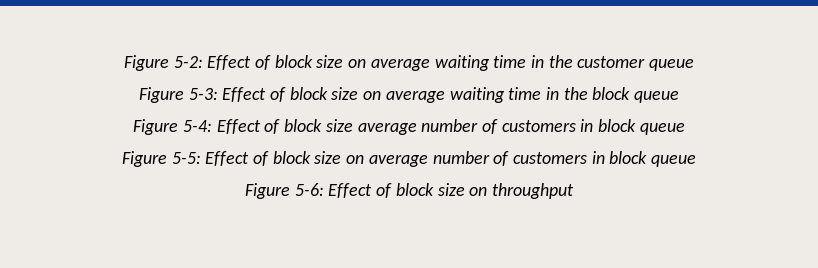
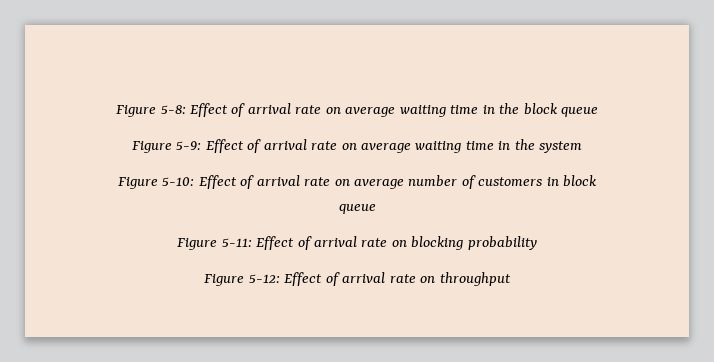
[123,55,695,71] [138,87,359,103] Figure 5-2: Effect of block size on average waiting time in the customer queue // Figure 5-3: Effect of block size -> [116,103,322,117] Figure 5-8: Effect of arrival rate
[182,119,685,135] [121,151,342,167] 5-4: Effect of block size average number of customers in block queue // Figure 5-5: Effect of block size -> [176,139,583,153] [117,175,331,189] 5-9: Effect of arrival rate on average waiting time in the system // Figure 5-10: Effect of arrival rate
[294,183,465,198] 5-6: Effect of block size -> [221,236,537,250] [204,272,416,286] 5-11: Effect of arrival rate on blocking probability // Figure 5-12: Effect of arrival rate

